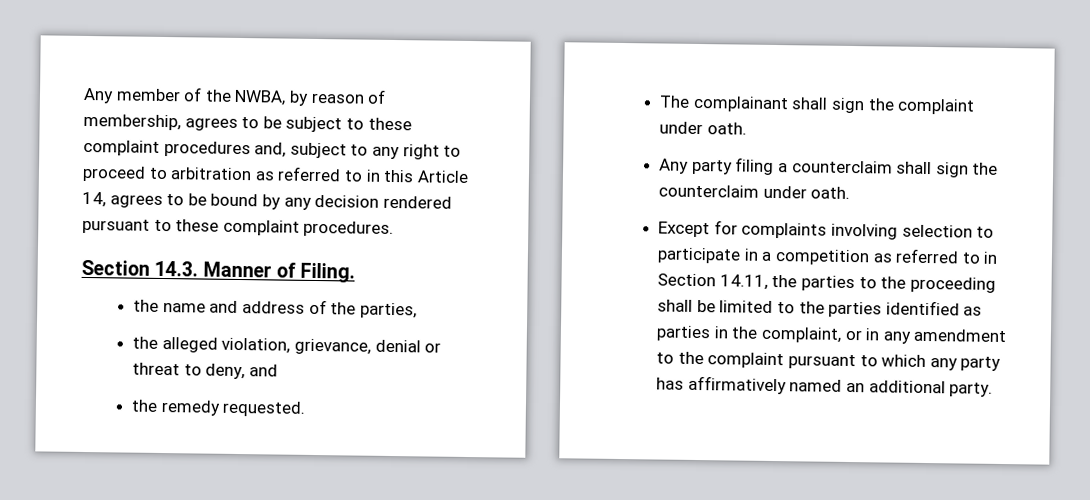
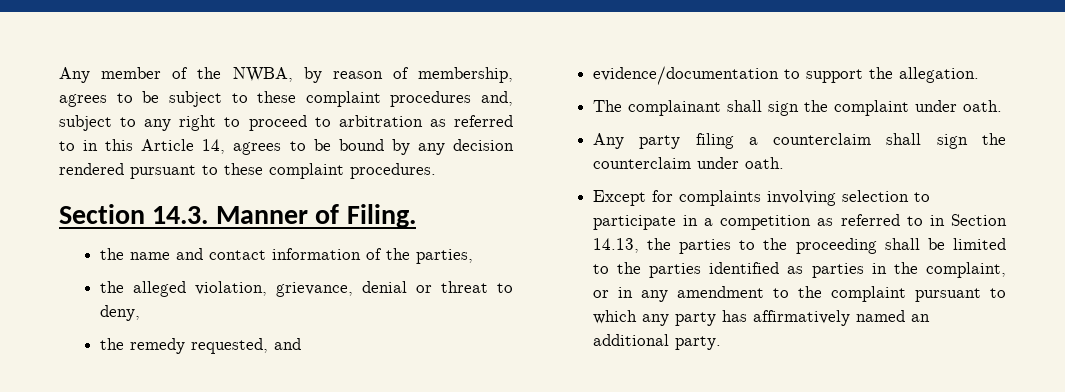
[241,301,305,314] address -> [208,248,361,260] contact information
[248,364,278,377] and -> (140, 313) none
[222,400,306,417] requested. -> [190,338,301,354] [592,66,979,85] requested, and // evidence/documentation to support the allegation.
[719,274,768,290] 14.11, -> [592,238,639,253] 14.13,

